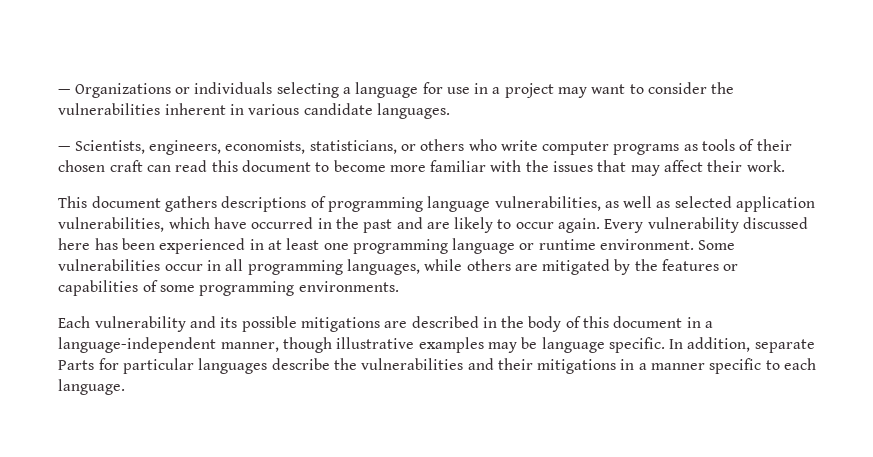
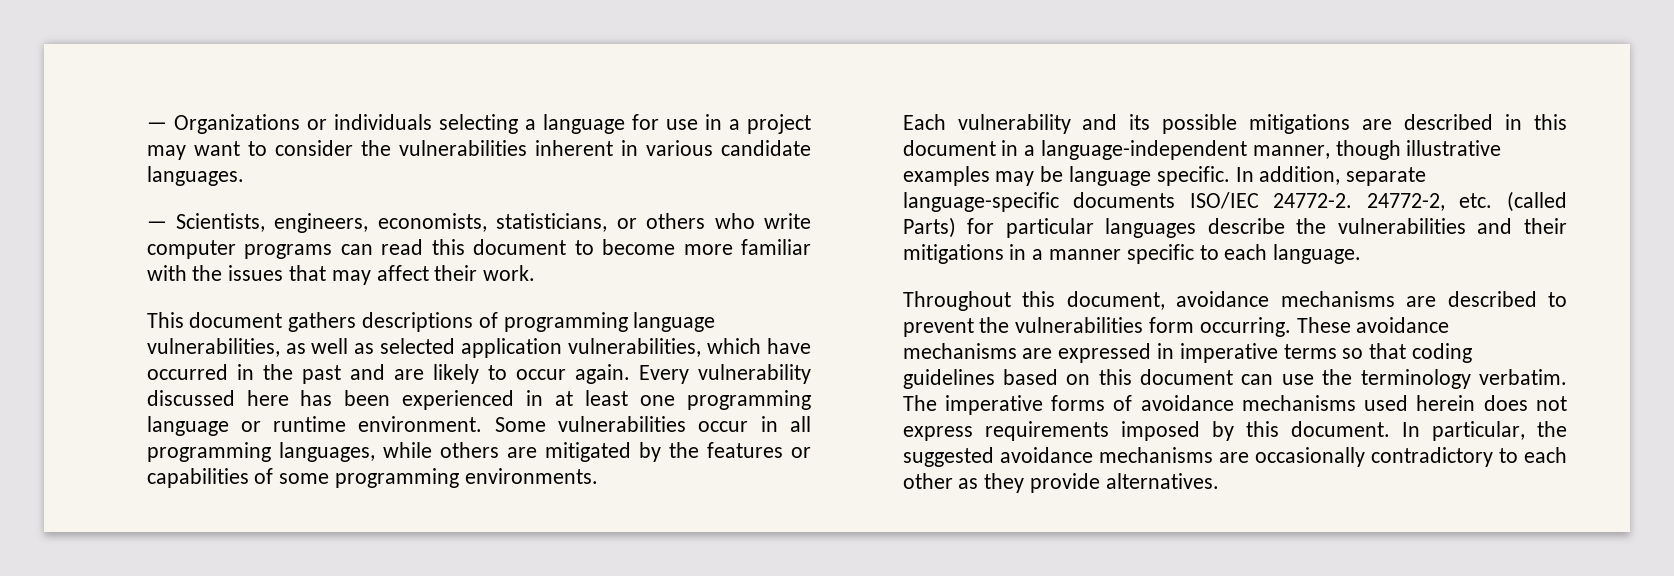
[683,139,792,151] [58,160,143,172] as tools of their chosen craft -> (333, 251) none
[501,316,581,332] the body of -> (1523, 122) none
[58,360,95,370] Parts -> [902,191,1567,212] [902,217,956,238] language-specific documents ISO/IEC 24772-2. 24772-2, etc. (called Parts)
(126, 387) none -> [902,291,1567,311] [902,317,1450,337] [902,343,1473,363] [902,369,1567,389] [902,395,1567,415] [902,421,1567,441] [902,447,1567,467] [902,473,1219,493] // Throughout this document, avoidance mechanisms are described to prevent the vulnerabilities form occurring. These avoidance mechanisms are expressed in imperative terms so that coding guidelines based on this document can use the terminology verbatim. The imperative forms of avoidance mechanisms used herein does not express requirements imposed by this document. In particular, the suggested avoidance mechanisms are occasionally contradictory to each other as they provide alternatives.

